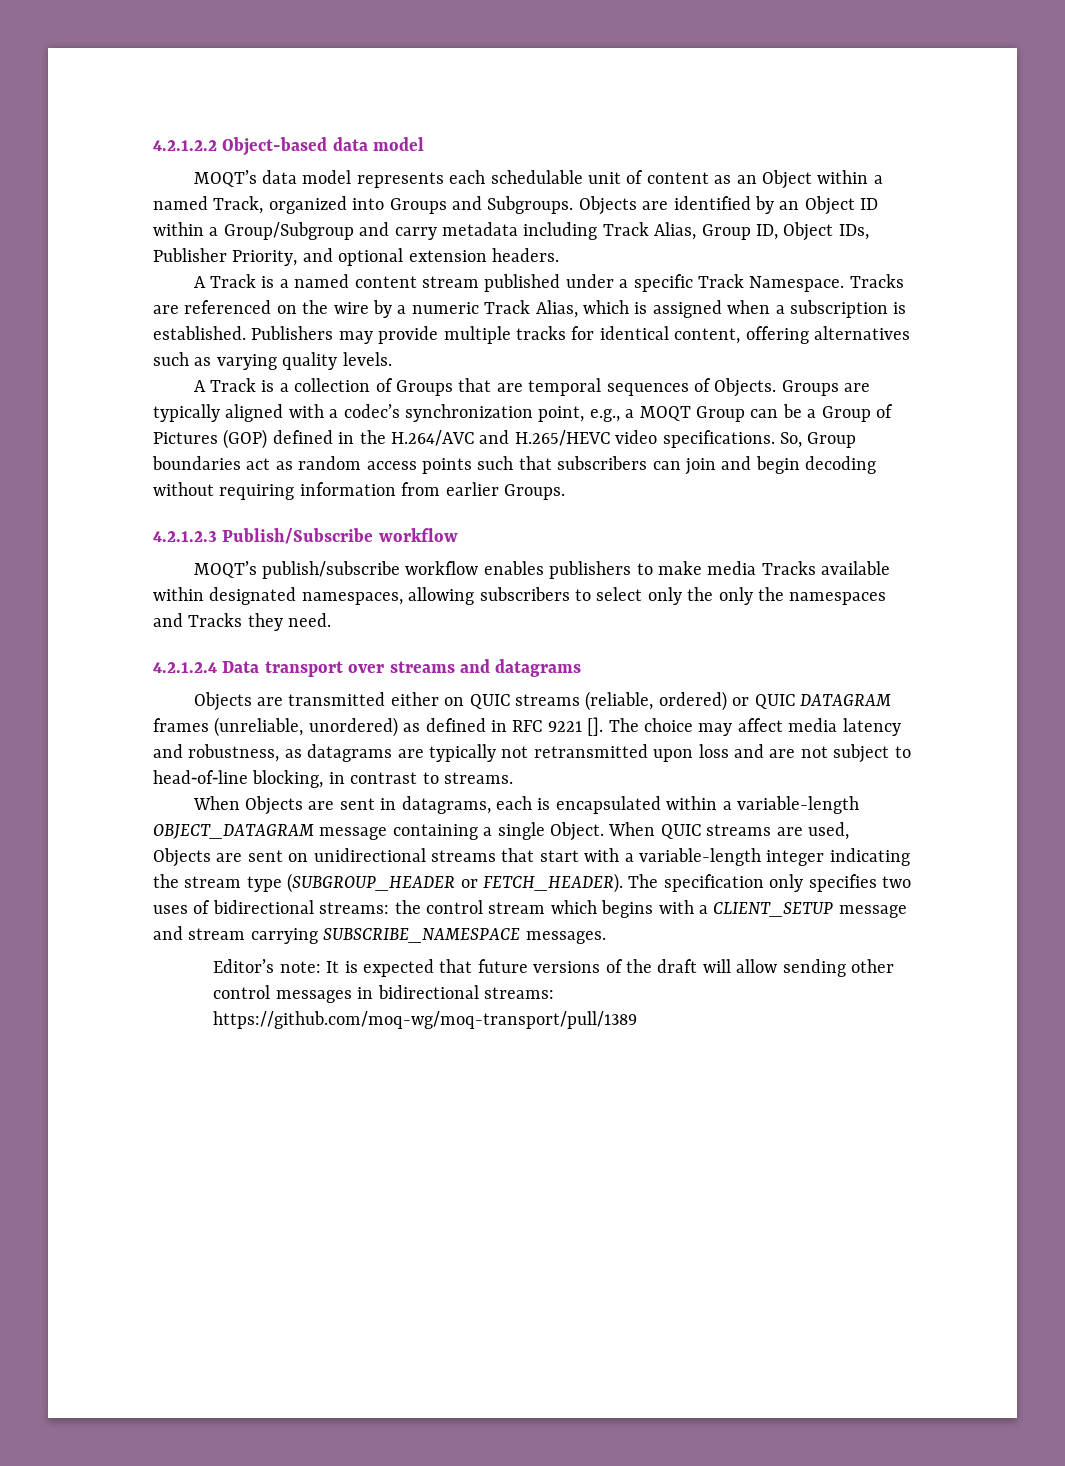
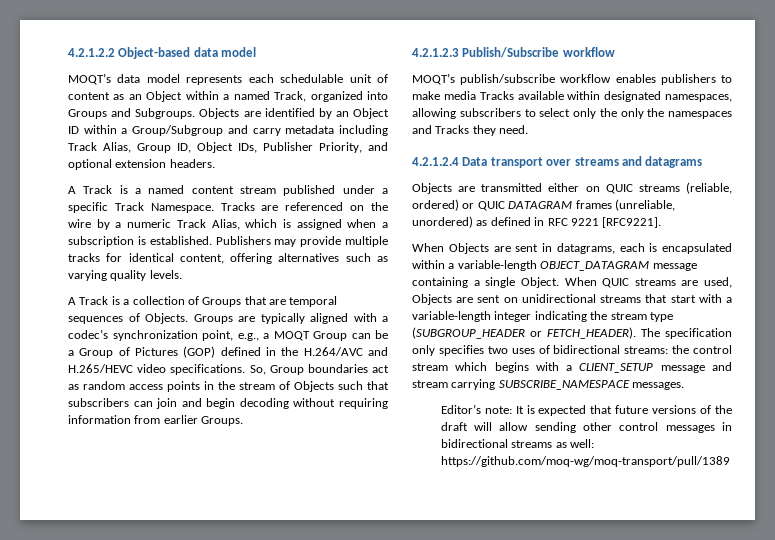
(472, 466) none -> [204,381,334,392] in the stream of Objects
[587,717,901,736] [153,744,911,763] [153,770,513,788] []. The choice may affect media latency and robustness, as datagrams are typically not retransmitted upon loss and are not subject to head‑of‑line blocking, in contrast to streams. -> [602,217,662,228] [RFC9221].
[483,987,554,999] streams: -> [511,439,594,448] streams as well:

